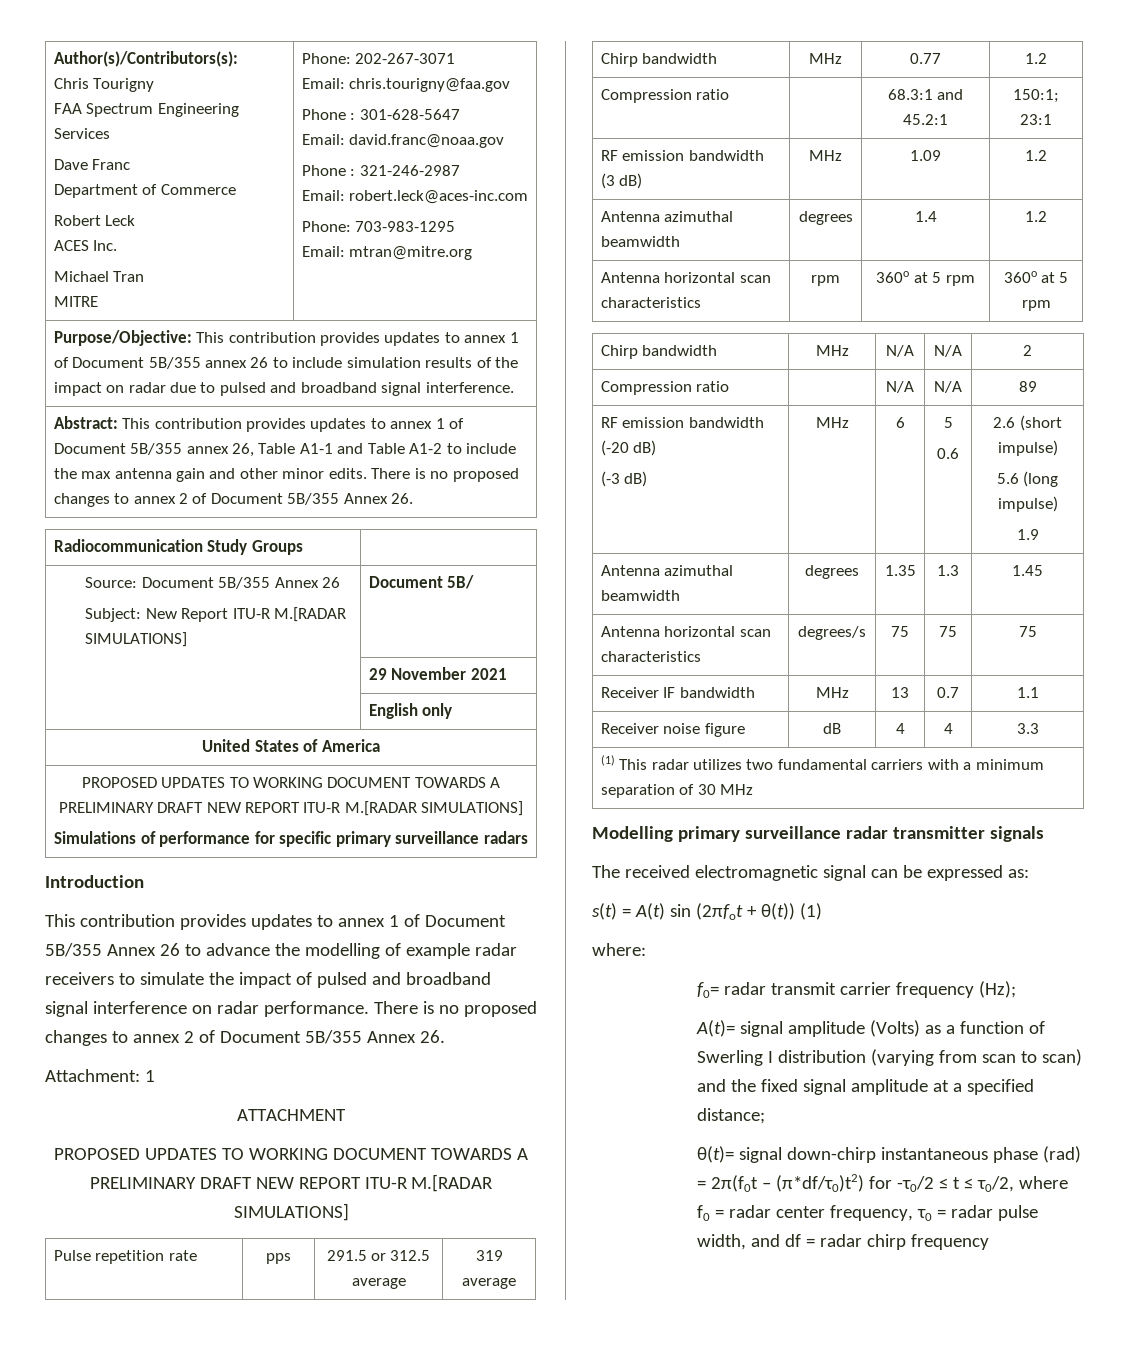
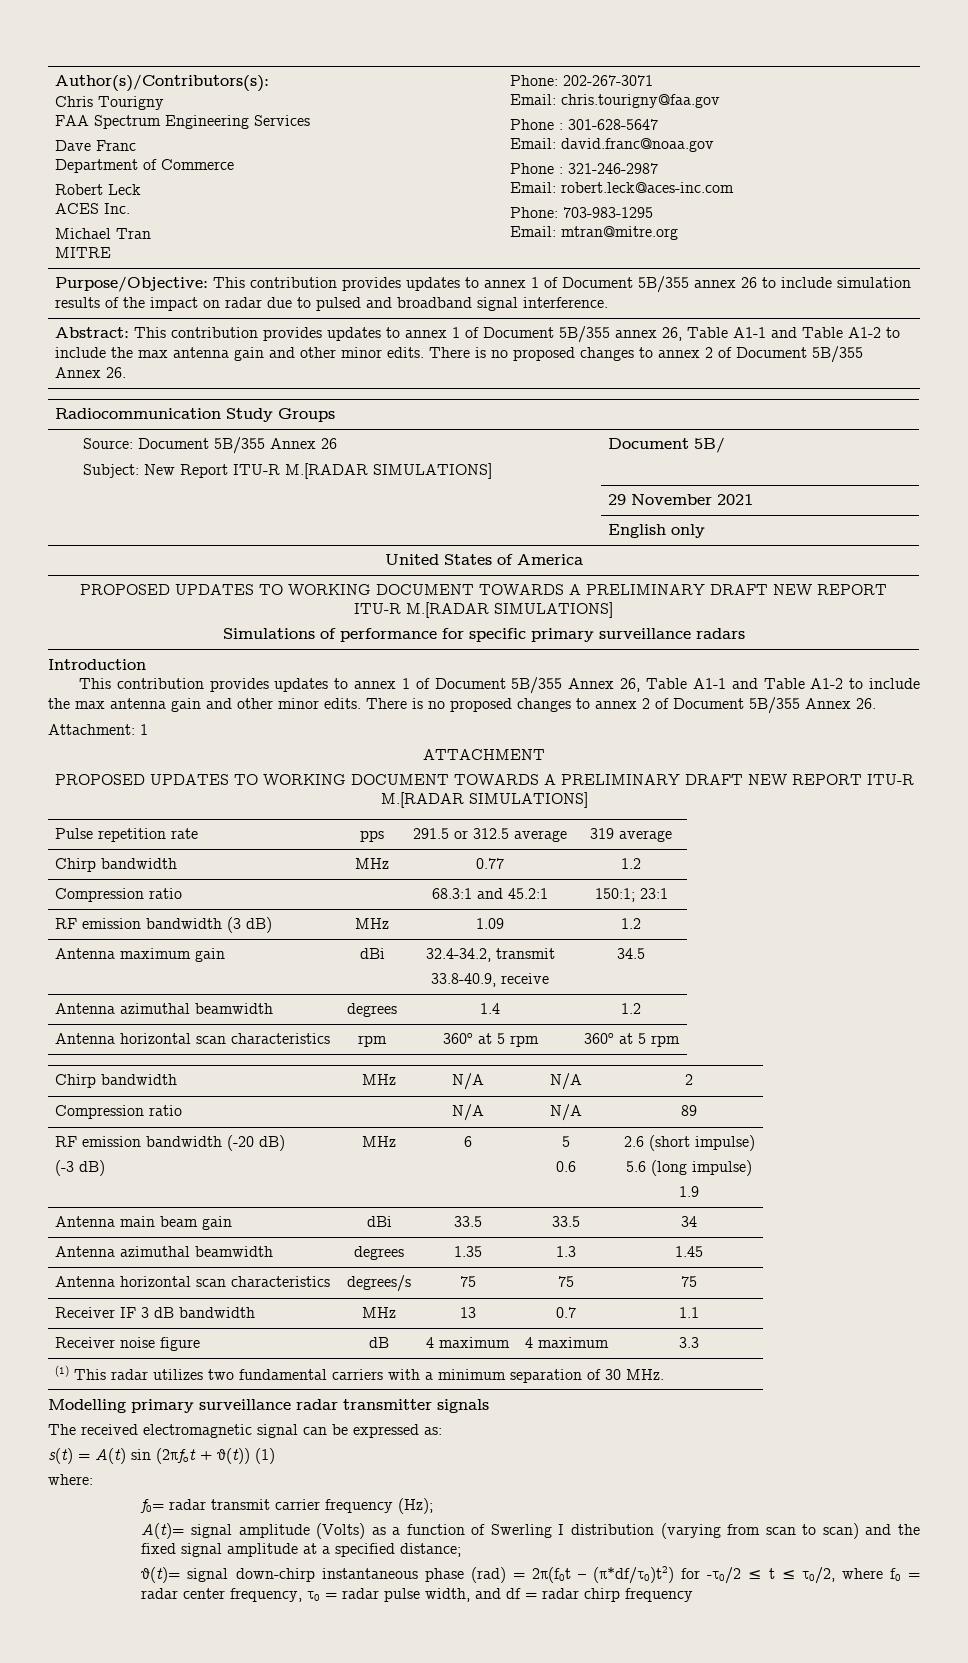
[159,943,517,959] [45,972,491,988] [45,1001,369,1017] 26 to advance the modelling of example radar receivers to simulate the impact of pulsed and broadband signal interference on radar performance. -> [620,678,920,692] [48,698,361,712] 26, Table A1-1 and Table A1-2 to include the max antenna gain and other minor edits.
(1047, 155) none -> [54,948,225,962] [359,948,385,959] [425,948,555,962] [431,973,549,987] [617,948,645,959] // Antenna maximum gain | dBi | 32.4-34.2, transmit // 33.8-40.9, receive | 34.5
(1039, 534) none -> [54,1216,232,1230] [366,1216,392,1227] [453,1216,482,1227] [552,1216,580,1227] [681,1216,697,1227] // Antenna main beam gain | dBi | 33.5 | 33.5 | 34
(676, 692) none -> [140,1307,174,1318] 3 dB
[943,723,953,734] | 4 -> [439,1337,510,1348] [524,1337,609,1348] maximum | 4 maximum
[719,784,753,795] MHz -> [625,1369,664,1380] MHz.

